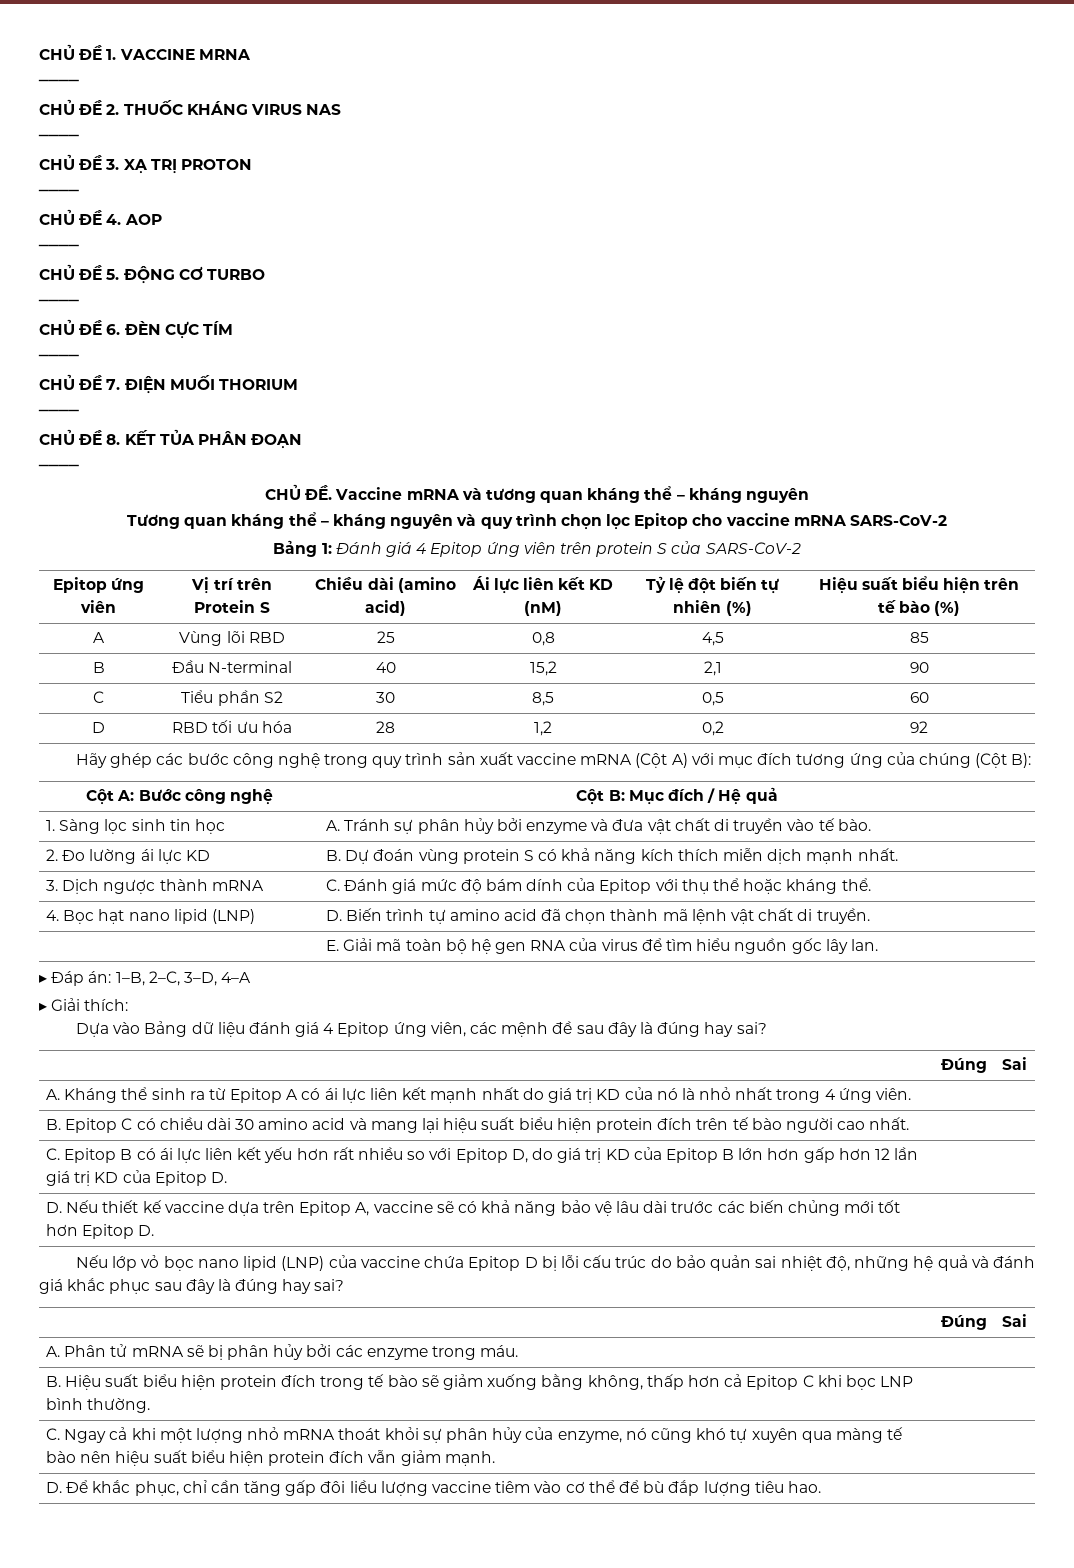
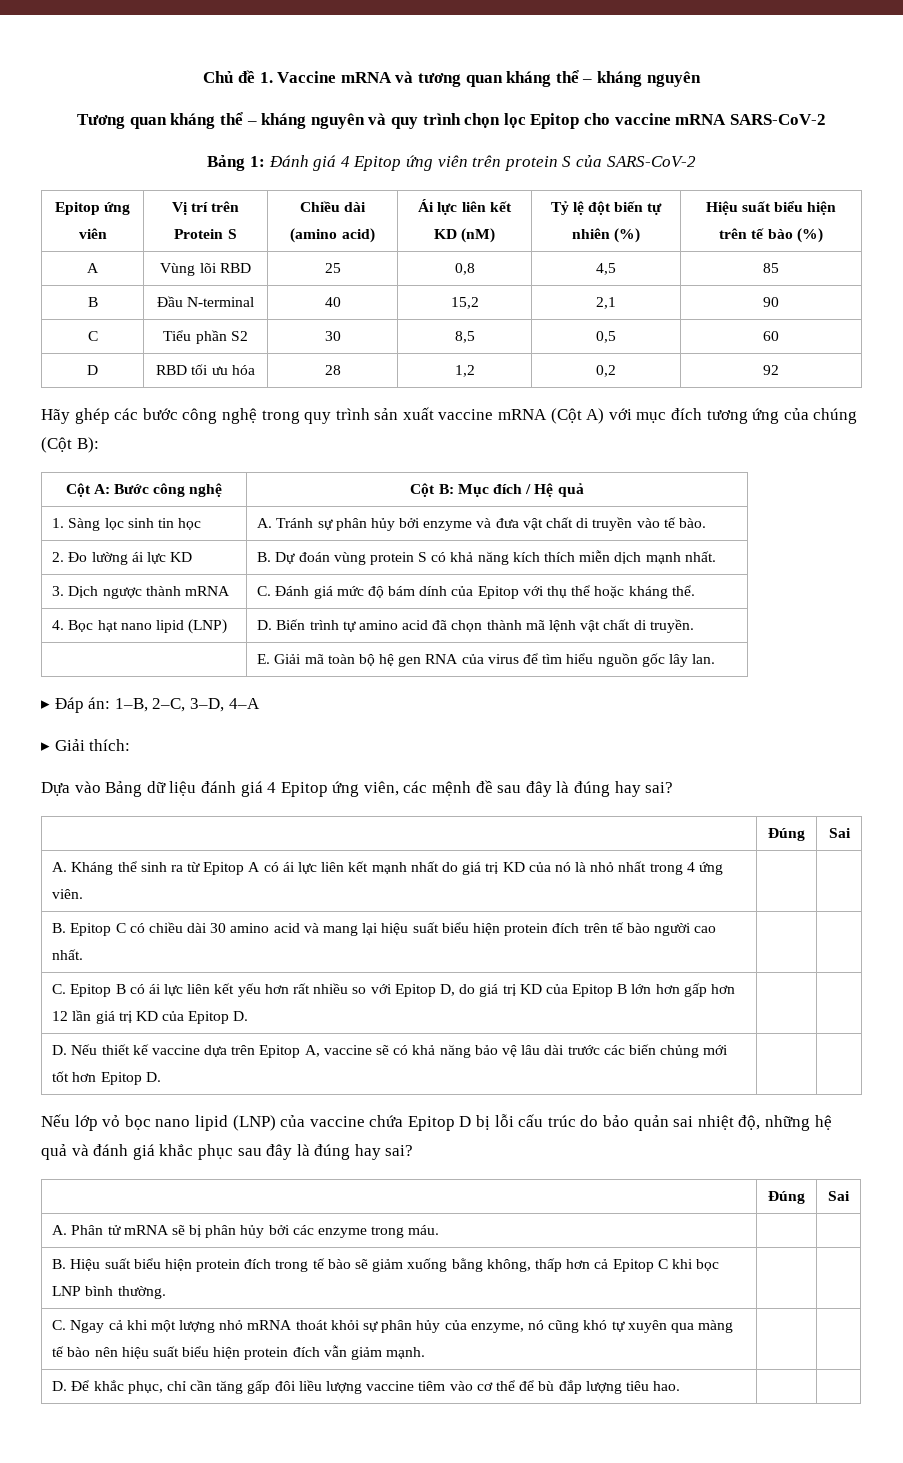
[39,44,251,60] [38,79,79,86] [39,99,342,115] [38,134,79,141] [39,154,252,174] [38,189,79,196] [39,209,162,225] [38,244,79,251] [39,264,265,284] [38,299,79,306] [39,319,233,339] [38,354,79,361] [39,374,298,394] [38,409,79,416] [39,429,303,449] [38,464,79,471] [264,484,333,500] CHỦ ĐỀ 1. VACCINE MRNA // ──── // CHỦ ĐỀ 2. THUỐC KHÁNG VIRUS NAS // ──── // CHỦ ĐỀ 3. XẠ TRỊ PROTON // ──── // CHỦ ĐỀ 4. AOP // ──── // CHỦ ĐỀ 5. ĐỘNG CƠ TURBO // ──── // CHỦ ĐỀ 6. ĐÈN CỰC TÍM // ──── // CHỦ ĐỀ 7. ĐIỆN MUỐI THORIUM // ──── // CHỦ ĐỀ 8. KẾT TỦA PHÂN ĐOẠN // ──── // CHỦ ĐỀ. -> [203,70,273,83] Chủ đề 1.

